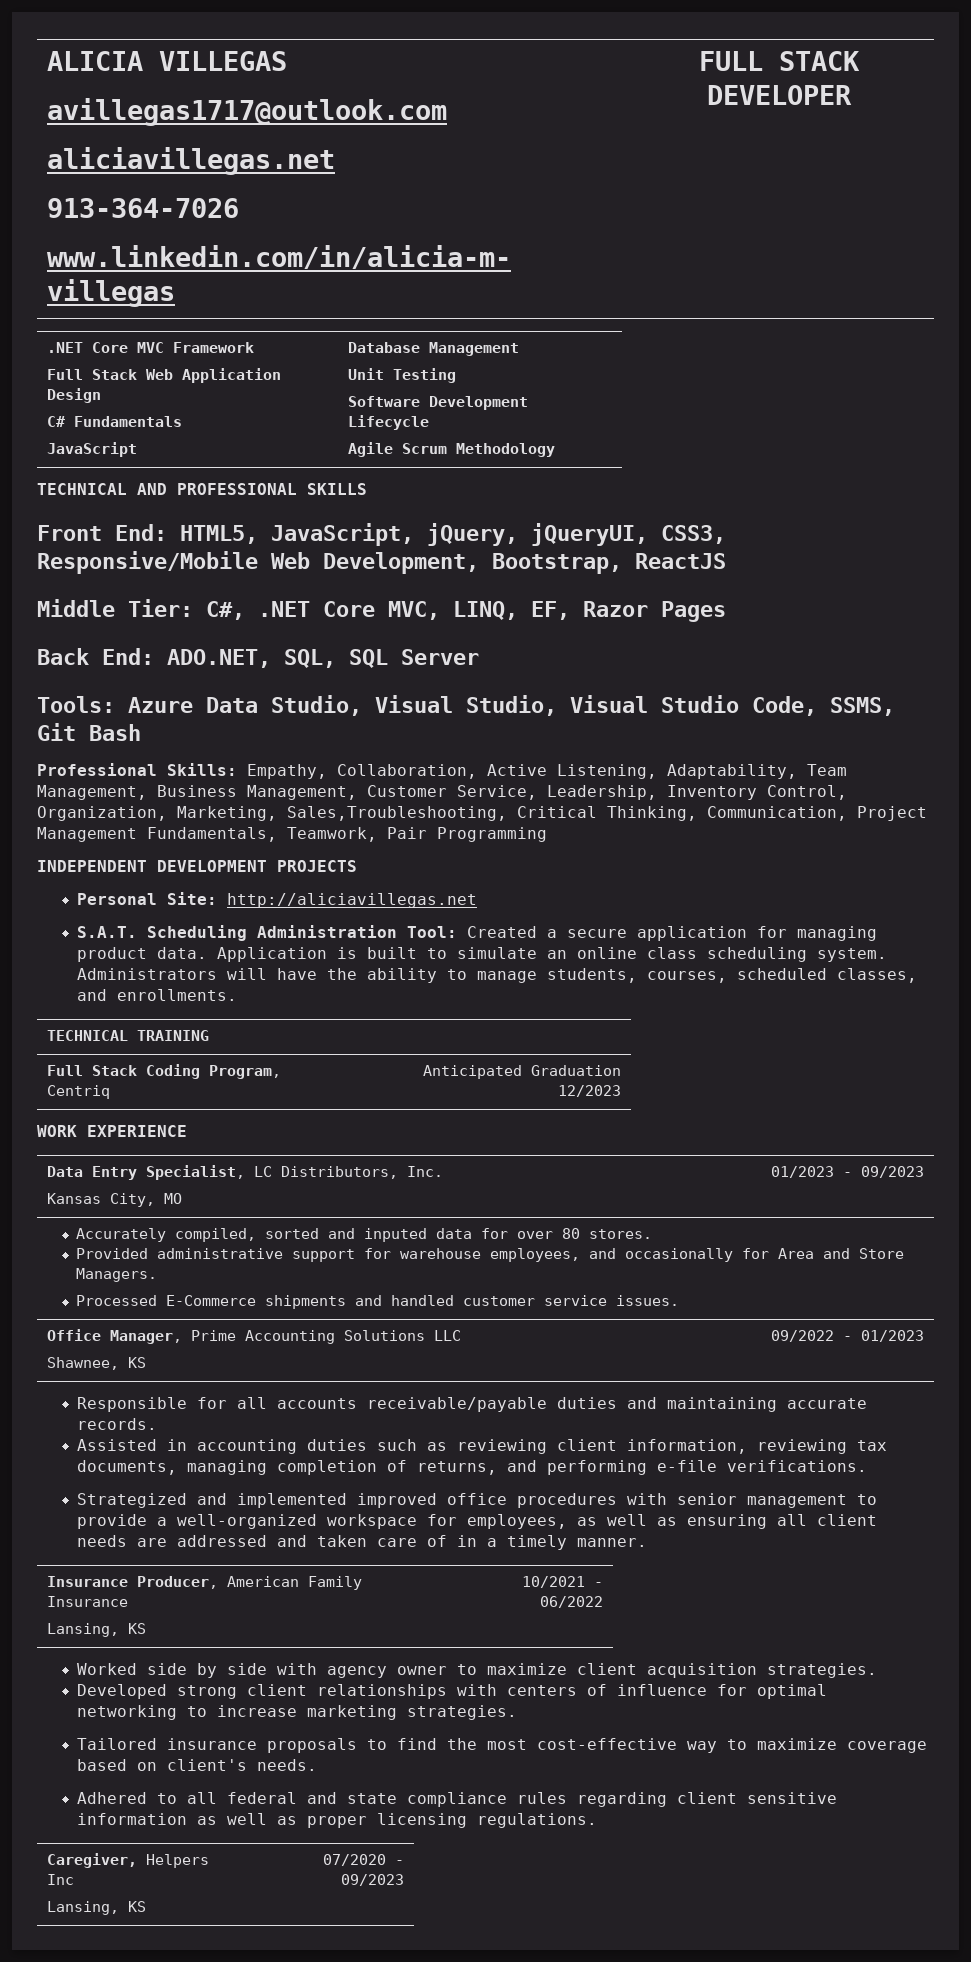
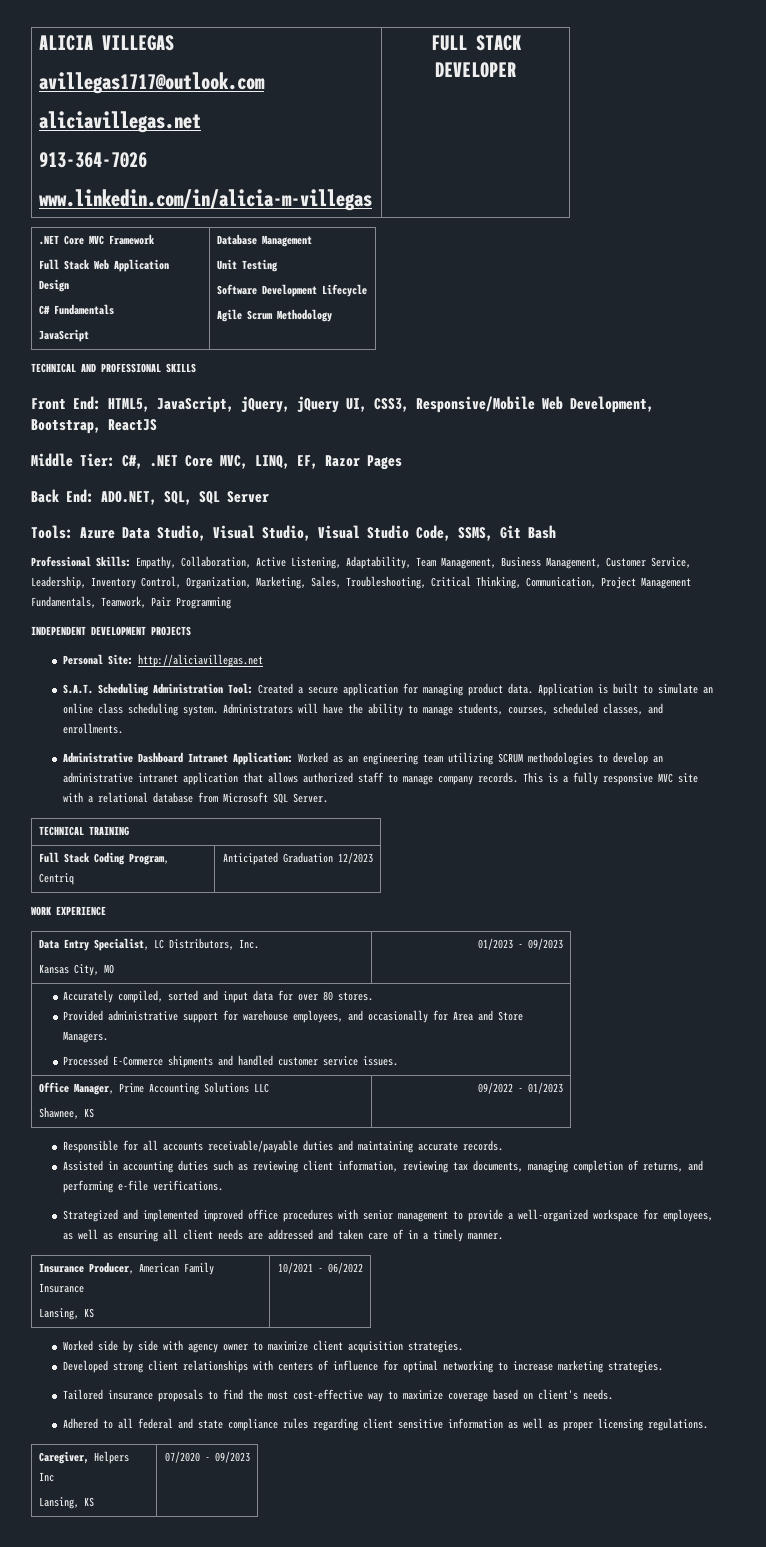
[531,523,648,546] jQueryUI, -> [297,396,367,413] jQuery UI,
[287,806,507,821] Sales,Troubleshooting, -> [311,576,426,589] Sales, Troubleshooting,
(238, 995) none -> [62,752,663,765] [62,772,698,785] [62,792,328,804] // Administrative Dashboard Intranet Application: Worked as an engineering team utilizing SCRUM methodologies to develop an administrative intranet application that allows authorized staff to manage company records. This is a fully responsive MVC site with a relational database from Microsoft SQL Server.
[364,1228,428,1242] inputed -> [223,991,249,1003] input

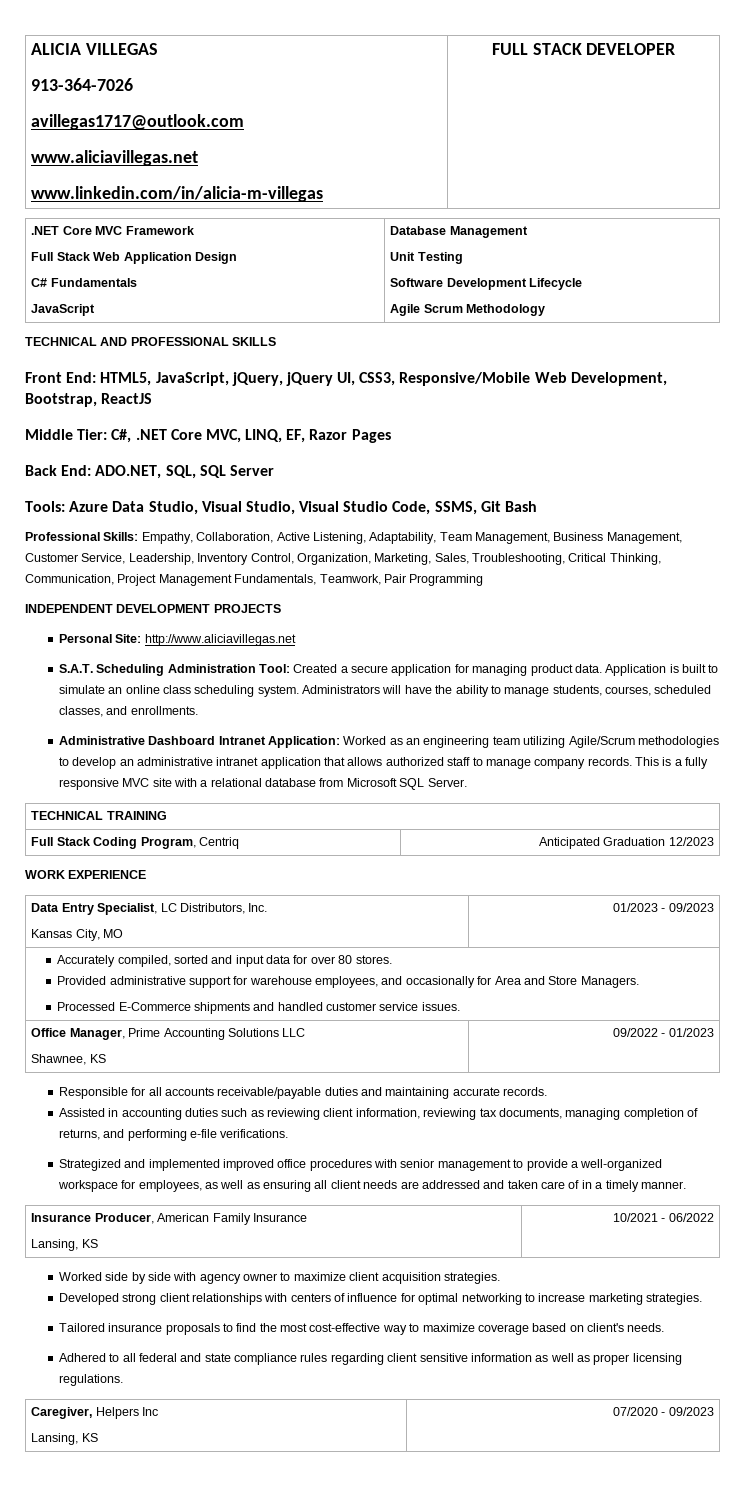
(175, 43) none -> [31,78,134,91] // 913-364-7026
[39,111,202,133] [39,152,148,168] aliciavillegas.net // 913-364-7026 -> [31,150,199,166] www.aliciavillegas.net
[137,654,263,667] http://aliciavillegas.net -> [144,634,296,646] http://www.aliciavillegas.net
[497,753,523,763] SCRUM -> [568,736,635,748] Agile/Scrum

